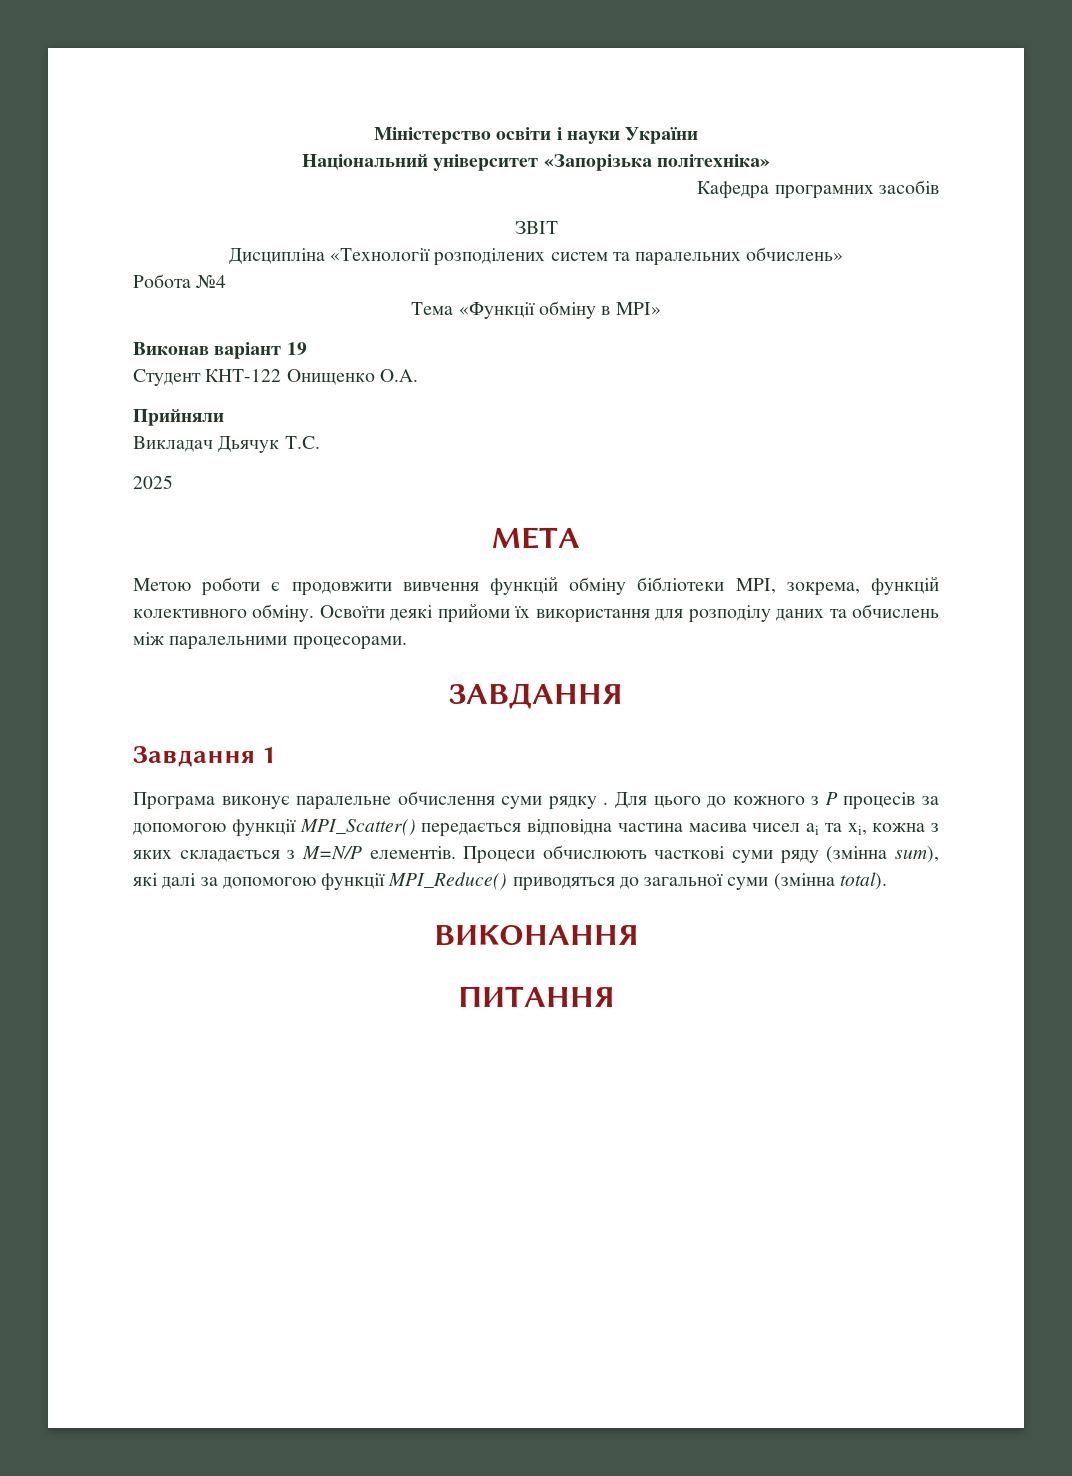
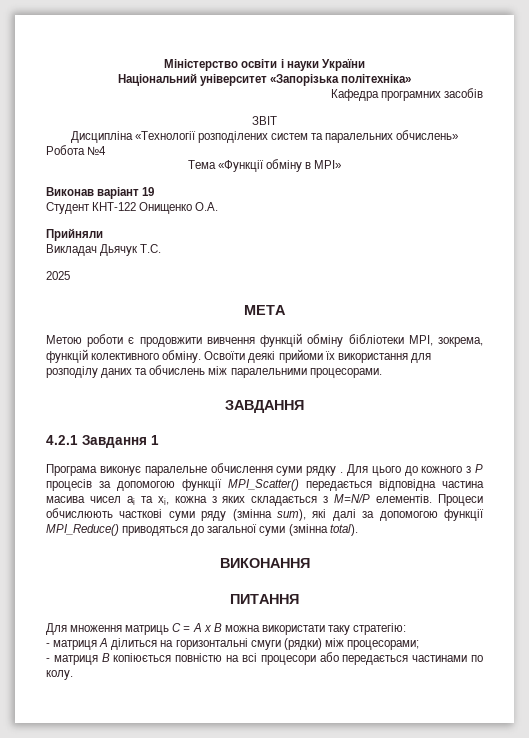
(623, 696) none -> [46,435,78,445] 4.2.1
(615, 996) none -> [46,623,407,635] [46,638,419,650] [46,652,483,665] [46,670,73,680] // Для множення матриць C = A x B можна використати таку стратегію: // - матриця A ділиться на горизонтальні смуги (рядки) між процесорами; // - матриця B копіюється повністю на всі процесори або передається частинами по колу.

